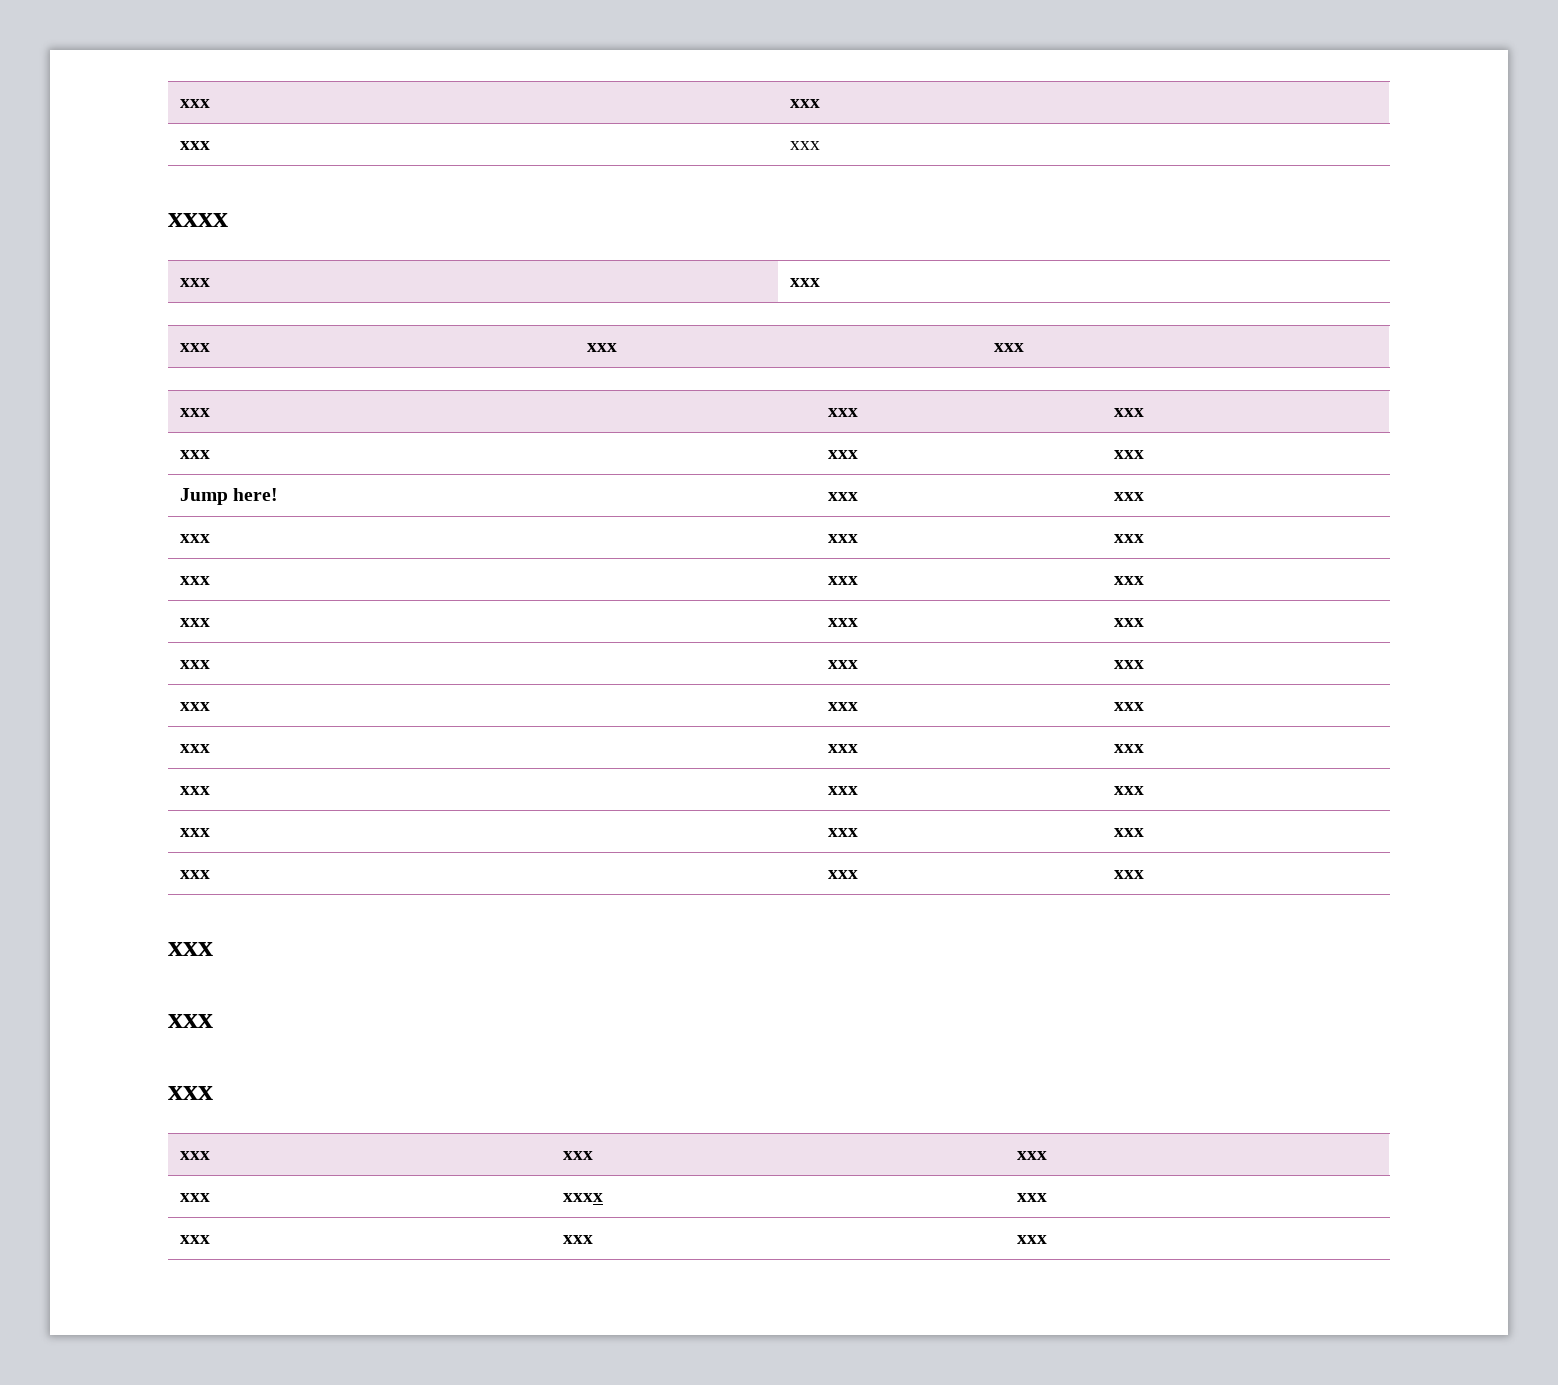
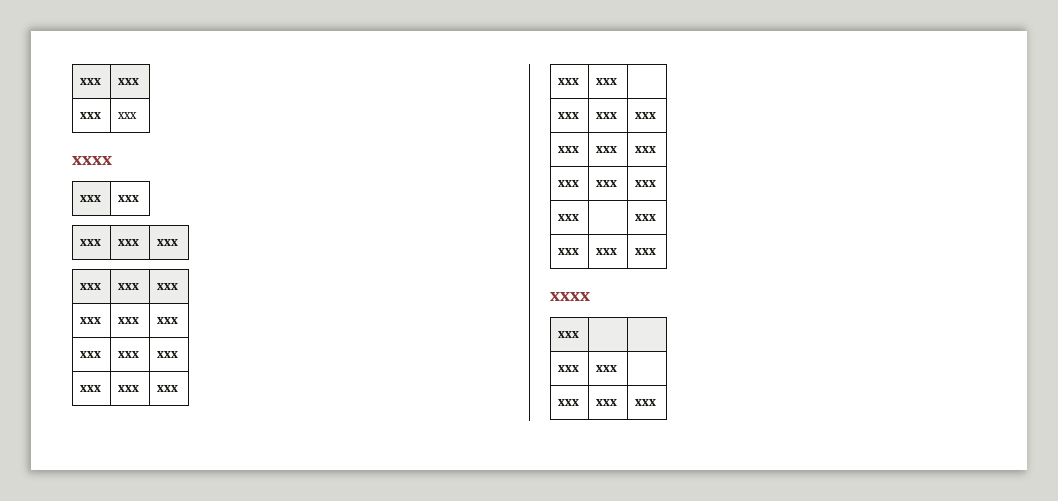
[180,488,279,505] [828,492,859,501] [1114,492,1145,501] [180,534,211,543] [828,534,859,543] [1114,534,1145,543] [180,576,211,585] [828,576,859,585] [1114,576,1145,585] [180,618,211,627] [828,618,859,627] [1114,618,1145,627] [180,660,211,669] [828,660,859,669] [1114,660,1145,669] [180,702,211,711] [828,702,859,711] [1114,702,1145,711] [180,744,211,753] [828,744,859,753] [1114,744,1145,753] [180,786,211,795] [828,786,859,795] [1114,786,1145,795] [180,828,211,837] [828,828,859,837] [1114,828,1145,837] [180,870,211,879] [828,870,859,879] [1114,870,1145,879] [168,942,213,956] [168,1014,213,1028] [168,1086,213,1100] [180,1151,211,1160] [563,1151,594,1160] [1017,1151,1048,1160] [180,1193,211,1202] [563,1193,604,1202] [1017,1193,1048,1202] // Jump here! | xxx | xxx // xxx | xxx | xxx // xxx | xxx | xxx // xxx | xxx | xxx // xxx | xxx | xxx // xxx | xxx | xxx // xxx | xxx | xxx // xxx | xxx | xxx // xxx | xxx | xxx // xxx | xxx | xxx // xxx // xxx // xxx // xxx | xxx | xxx // xxx | xxxx | xxx -> [80,351,102,358] [118,351,140,358] [157,351,179,358] [80,385,102,392] [118,385,140,392] [157,385,179,392] [558,78,580,85] [596,78,618,85] [558,112,580,119] [596,112,618,119] [635,112,657,119] [558,146,580,153] [596,146,618,153] [635,146,657,153] [558,180,580,187] [596,180,618,187] [635,180,657,187] [558,214,580,221] [635,214,657,221] [558,248,580,255] [596,248,618,255] [635,248,657,255] [550,292,590,301] [558,331,580,338] [558,365,580,372] [596,365,618,372] // xxx | xxx | xxx // xxx | xxx | xxx // xxx | xxx | // xxx | xxx | xxx // xxx | xxx | xxx // xxx | xxx | xxx // xxx | | xxx // xxx | xxx | xxx // xxxx // xxx | | // xxx | xxx |

